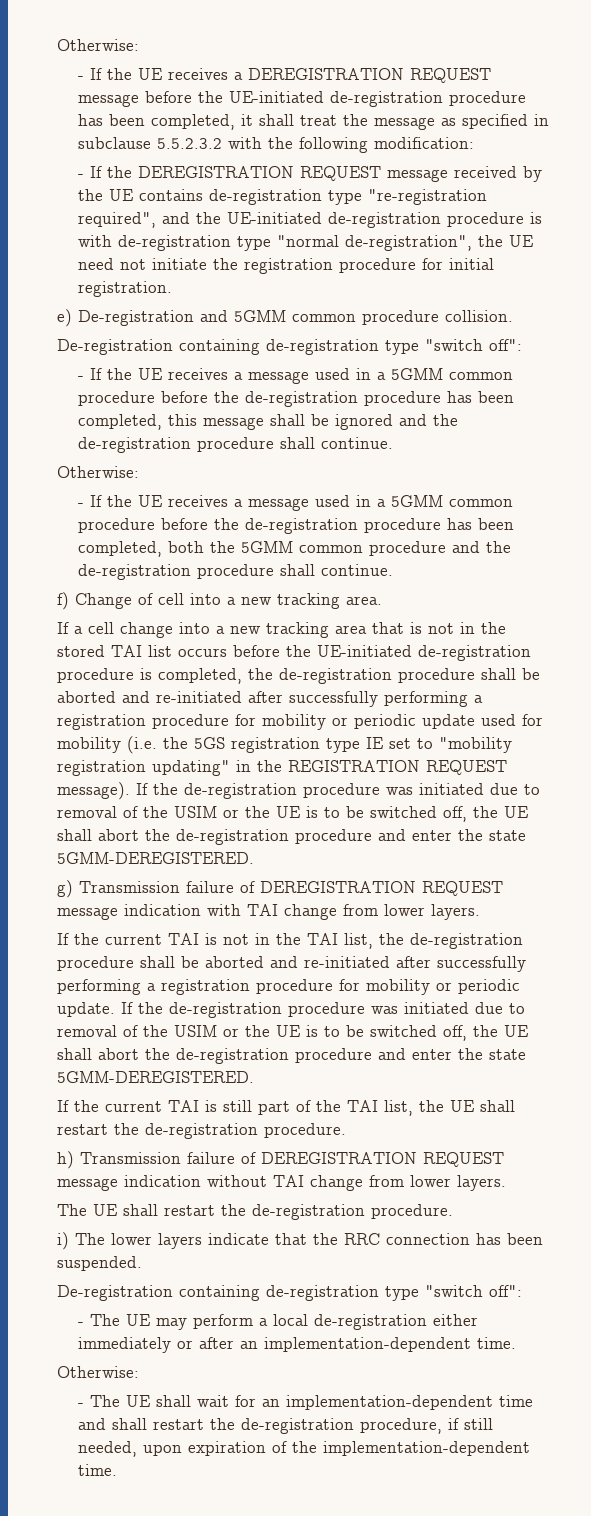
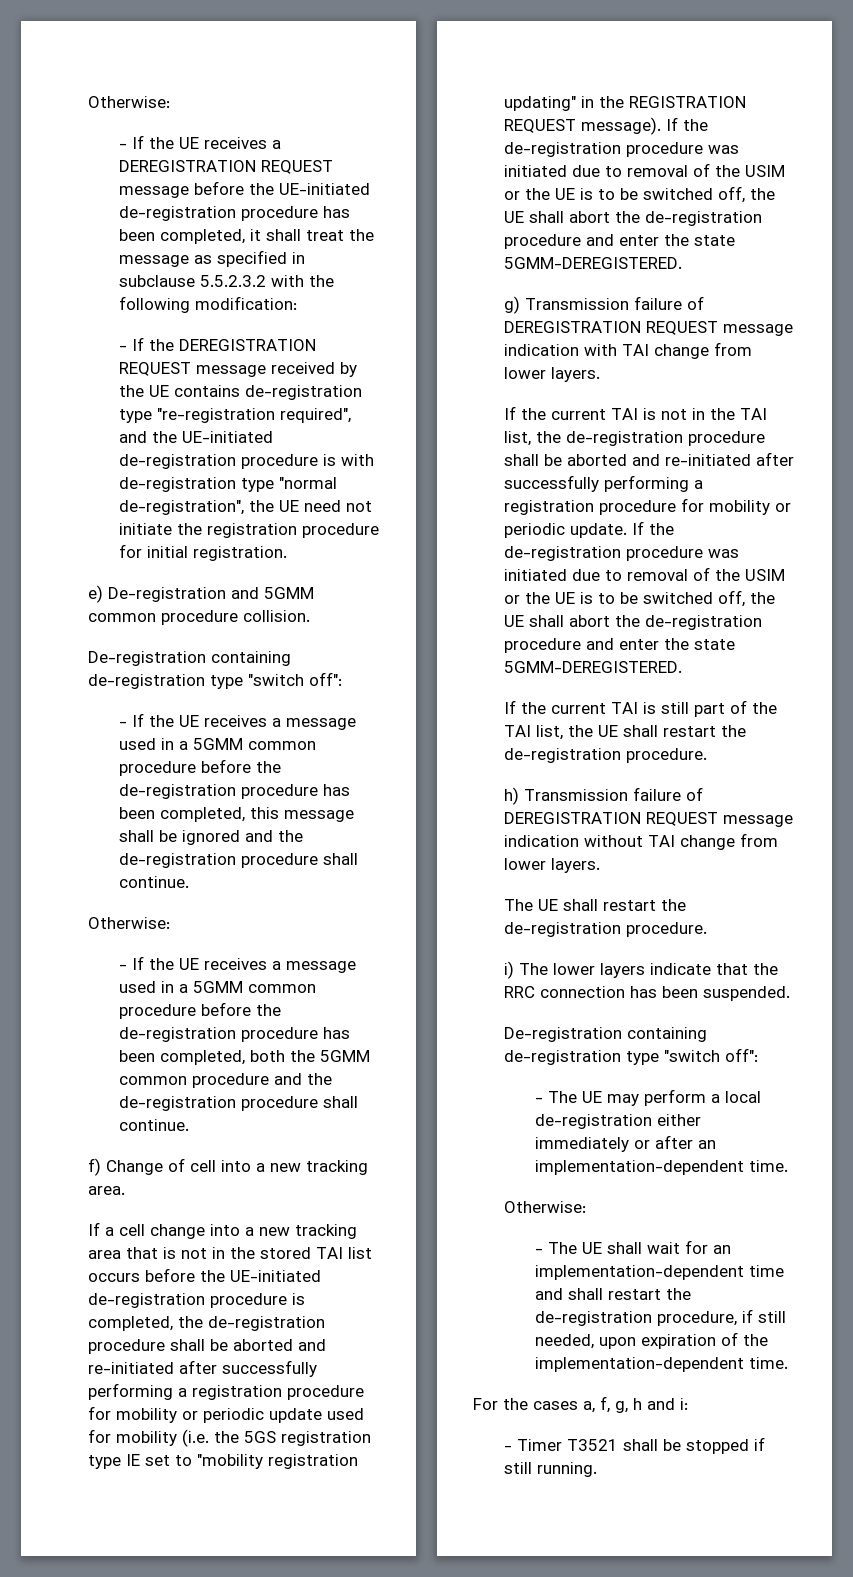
(117, 1470) none -> [473,1396,688,1413] [504,1437,766,1454] [504,1462,598,1477] // For the cases a, f, g, h and i: // - Timer T3521 shall be stopped if still running.

